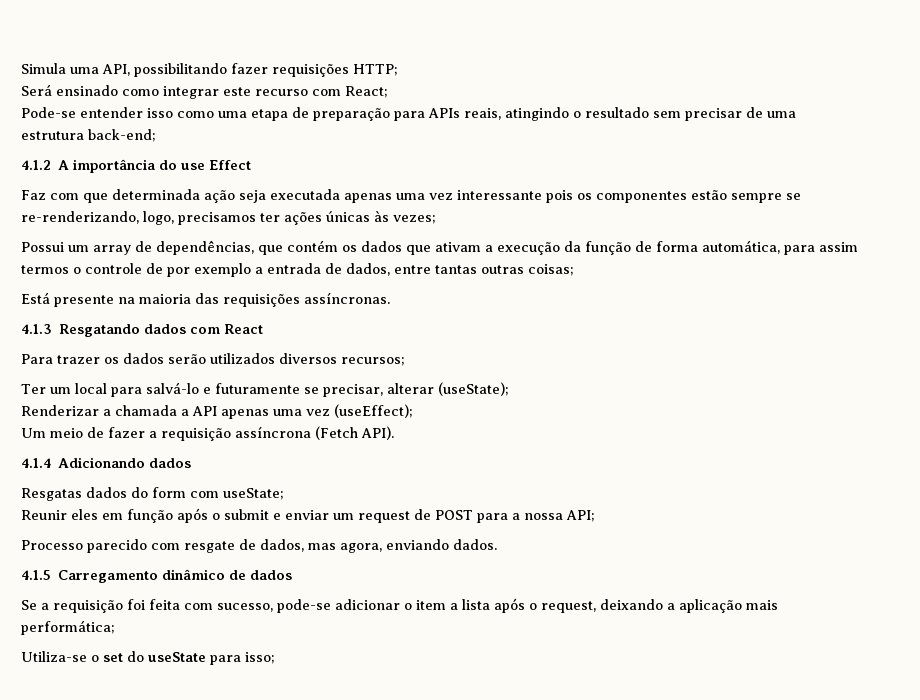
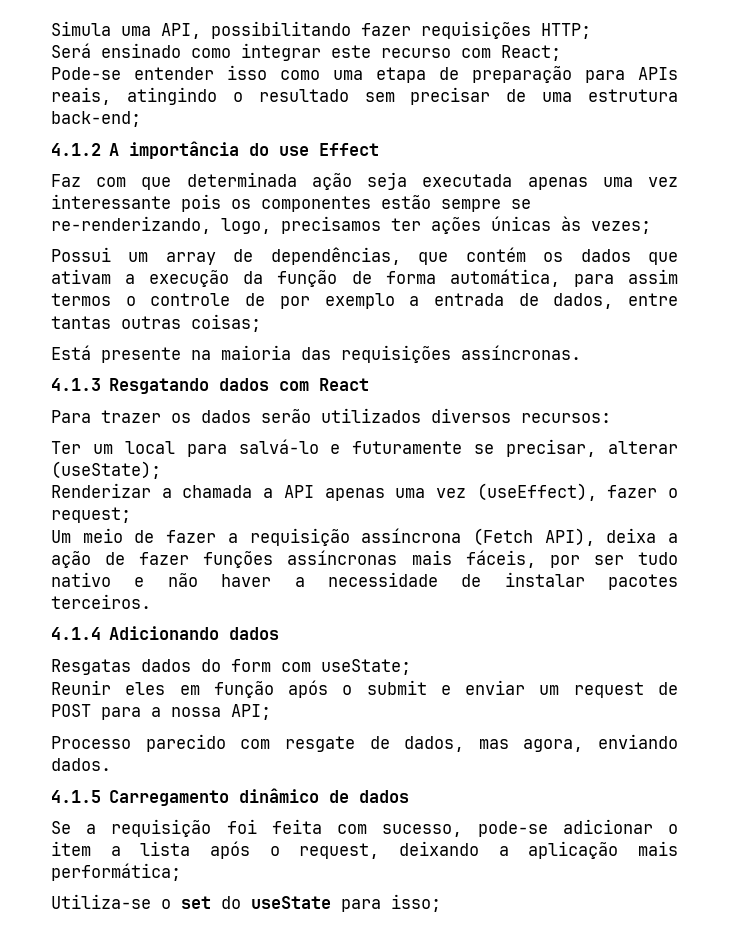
[341,357,405,366] recursos; -> [521,413,611,423] recursos:
[334,404,413,418] (useEffect); -> [476,483,678,501] [51,507,131,523] (useEffect), fazer o request;
[361,426,394,440] API). -> [544,528,678,546] [51,550,678,568] [51,572,678,590] [51,594,151,609] API), deixa a ação de fazer funções assíncronas mais fáceis, por ser tudo nativo e não haver a necessidade de instalar pacotes terceiros.

